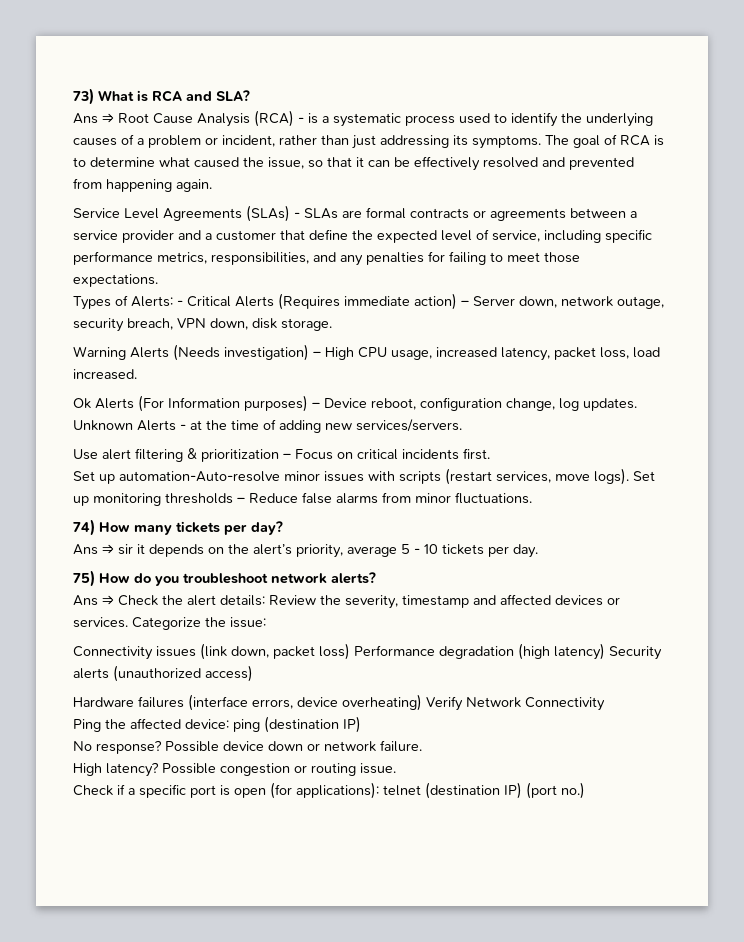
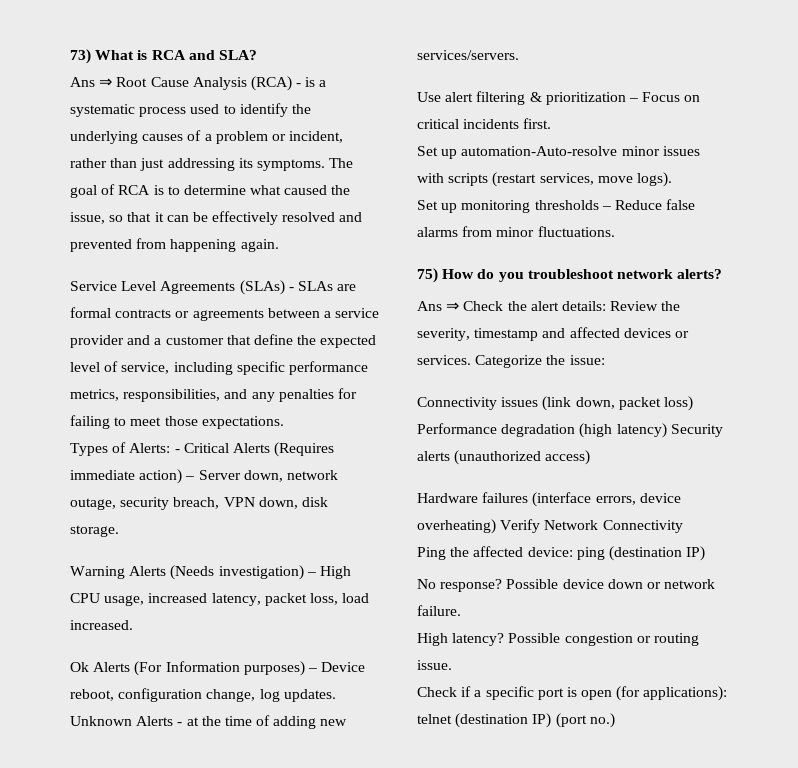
(629, 476) none -> (672, 179) //
[73,519,283,536] [73,544,538,558] // 74) How many tickets per day? // Ans ⇒ sir it depends on the alert’s priority, average 5 - 10 tickets per day. -> (615, 231) none

